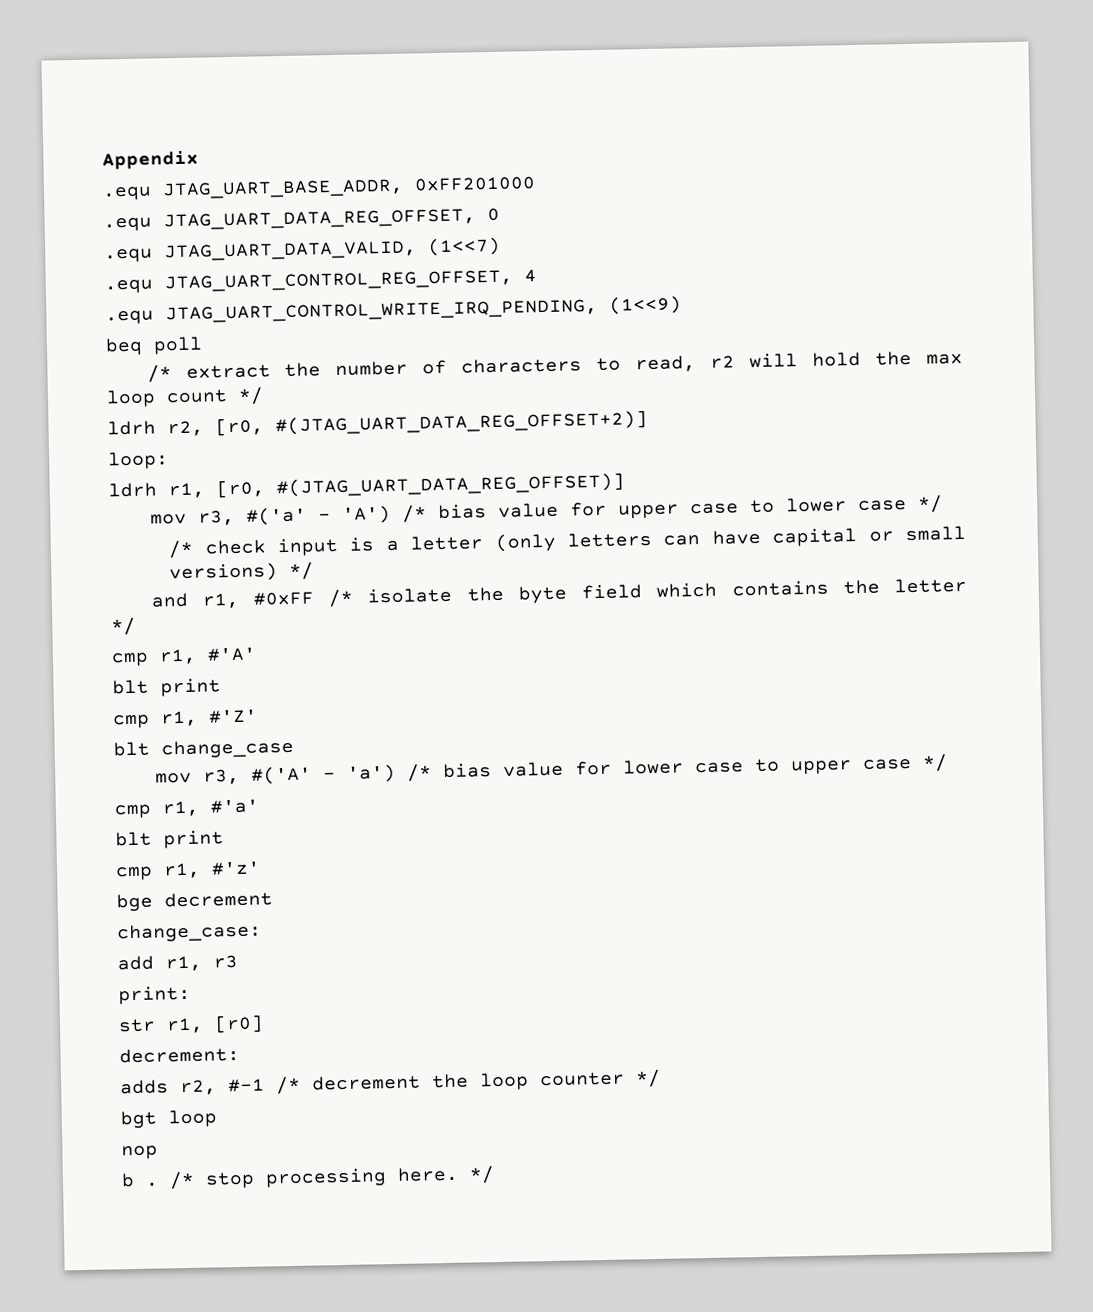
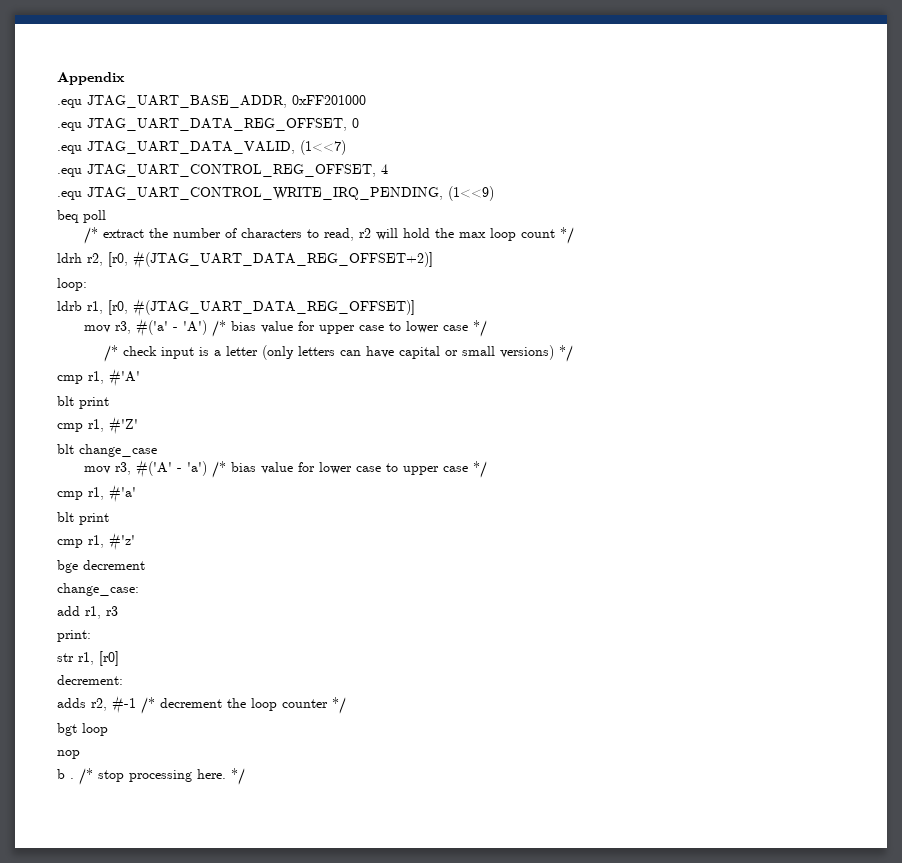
[108,482,157,498] ldrh -> [57,301,82,311] ldrb
[150,577,967,609] [111,616,136,636] // and r1, #0xFF /* isolate the byte field which contains the letter */ -> (574, 353) none

